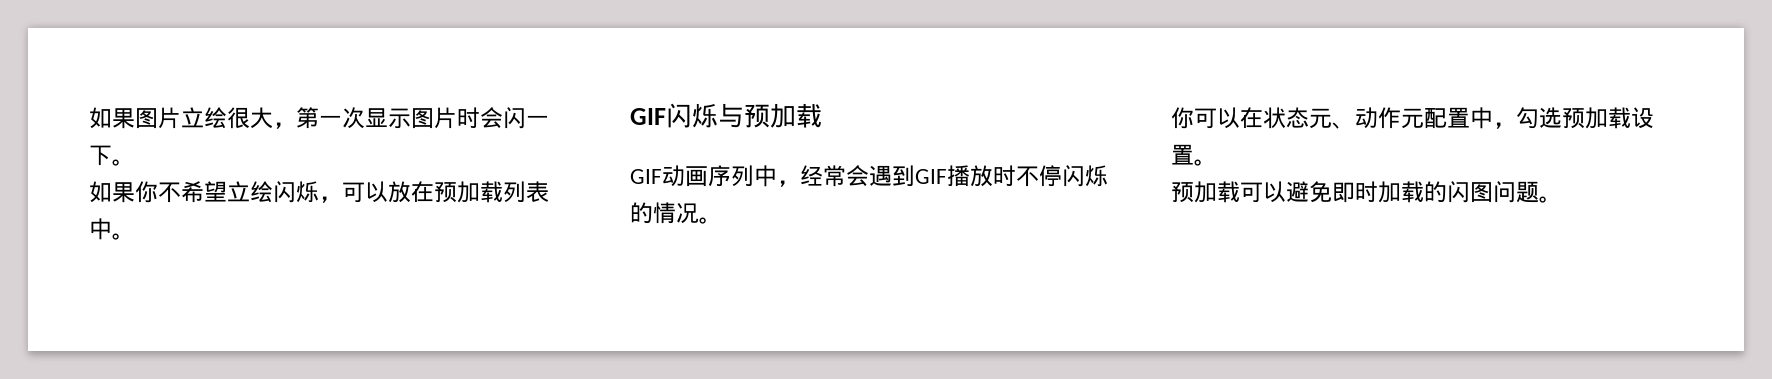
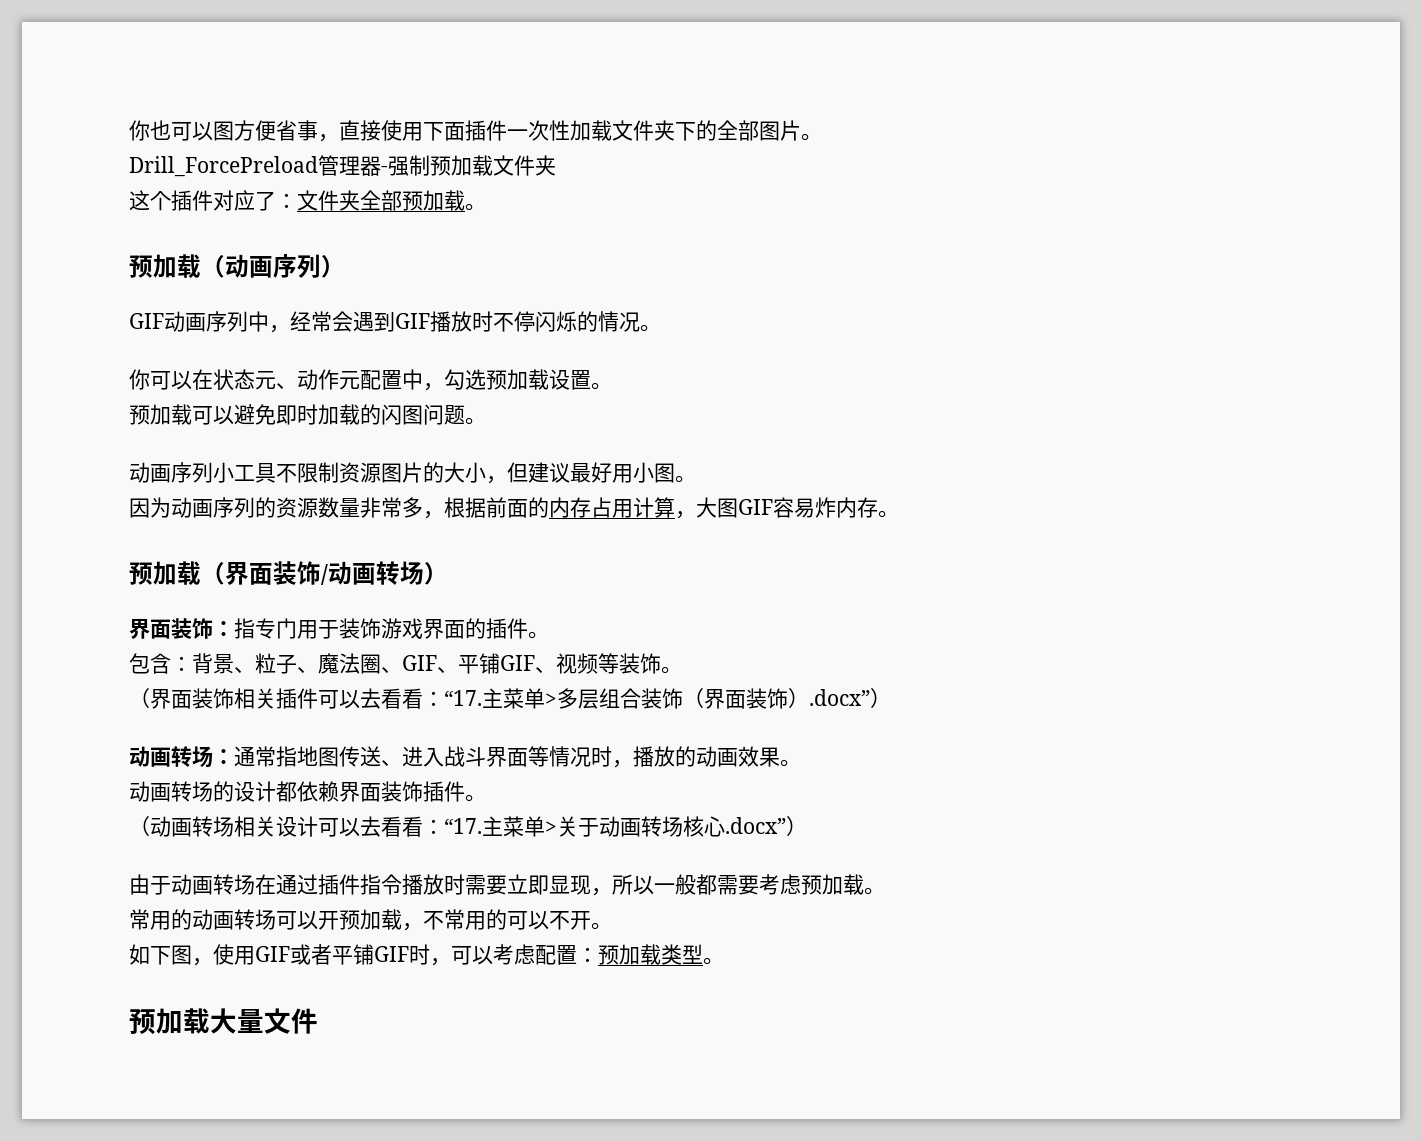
[89,107,549,129] [89,145,135,166] [89,181,549,203] [89,218,135,240] [630,103,822,128] 如果图片立绘很大，第一次显示图片时会闪一下。 // 如果你不希望立绘闪烁，可以放在预加载列表中。 // GIF闪烁与预加载 -> [129,120,822,142] [129,155,556,177] [129,190,486,211] [129,254,345,279] 你也可以图方便省事，直接使用下面插件一次性加载文件夹下的全部图片。 // Drill_ForcePreload管理器-强制预加载文件夹 // 这个插件对应了：文件夹全部预加载。 // 预加载（动画序列）
(1562, 199) none -> [129,462,696,484] [129,497,899,519] [129,561,448,586] [129,618,549,639] [129,653,682,674] [129,688,891,709] [129,746,801,768] [129,781,486,802] [129,816,807,837] [129,874,885,896] [129,909,612,931] [129,944,724,966] [129,1008,318,1035] // 动画序列小工具不限制资源图片的大小，但建议最好用小图。 // 因为动画序列的资源数量非常多，根据前面的内存占用计算，大图GIF容易炸内存。 // 预加载（界面装饰/动画转场） // 界面装饰：指专门用于装饰游戏界面的插件。 // 包含：背景、粒子、魔法圈、GIF、平铺GIF、视频等装饰。 // （界面装饰相关插件可以去看看：“17.主菜单>多层组合装饰（界面装饰）.docx”） // 动画转场：通常指地图传送、进入战斗界面等情况时，播放的动画效果。 // 动画转场的设计都依赖界面装饰插件。 // （动画转场相关设计可以去看看：“17.主菜单>关于动画转场核心.docx”） // 由于动画转场在通过插件指令播放时需要立即显现，所以一般都需要考虑预加载。 // 常用的动画转场可以开预加载，不常用的可以不开。 // 如下图，使用GIF或者平铺GIF时，可以考虑配置：预加载类型。 // 预加载大量文件

